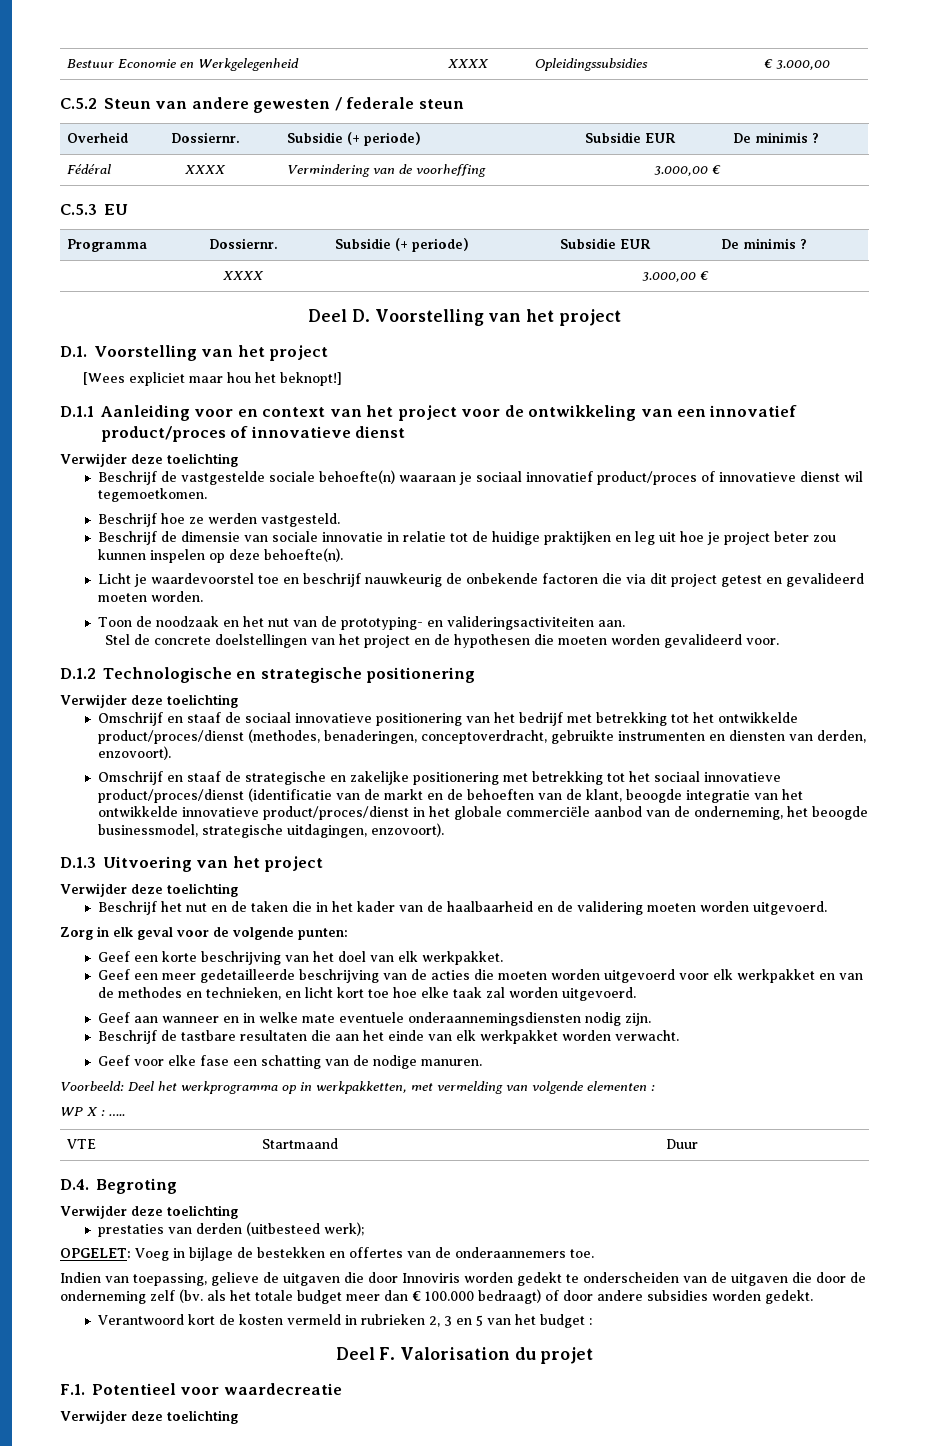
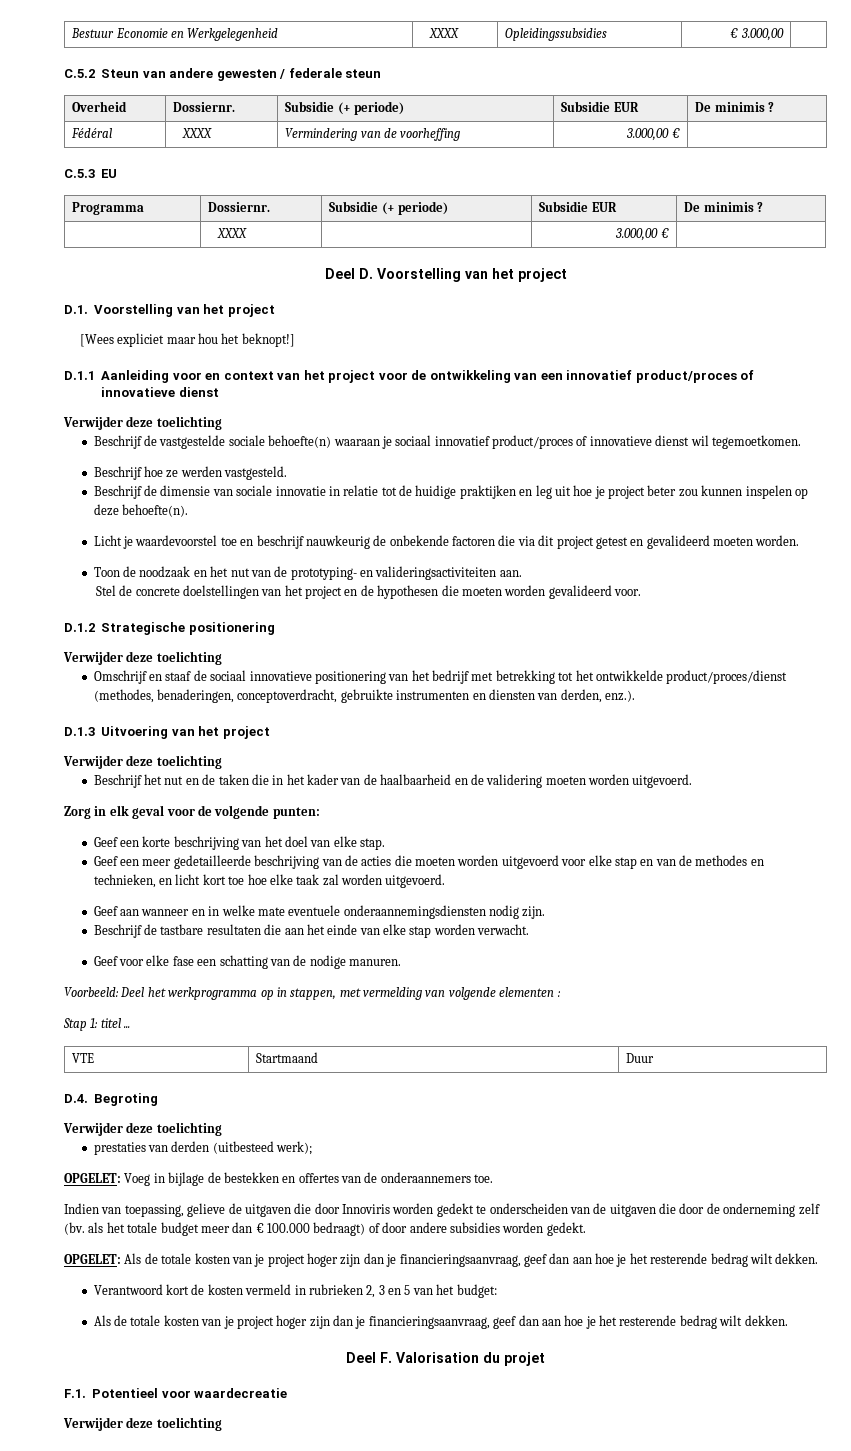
[103,667,362,683] Technologische en strategische -> [101,622,186,635] Strategische
[97,746,171,760] [97,771,781,785] [97,788,803,803] [97,806,868,820] [97,823,444,838] enzovoort). // Omschrijf en staaf de strategische en zakelijke positionering met betrekking tot het sociaal innovatieve product/proces/dienst (identificatie van de markt en de behoeften van de klant, beoogde integratie van het ontwikkelde innovatieve product/proces/dienst in het globale commerciële aanbod van de onderneming, het beoogde businessmodel, strategische uitdagingen, enzovoort). -> [605,690,636,702] enz.).
[397,951,503,965] elk werkpakket. -> [333,836,386,850] elke stap.
[712,969,815,983] elk werkpakket -> [588,855,637,869] elke stap
[455,1030,558,1044] elk werkpakket -> [383,924,432,938] elke stap
[316,1081,407,1094] werkpakketten, -> [290,988,337,1000] stappen,
[60,1107,125,1116] WP X : ….. -> [63,1018,131,1031] Stap 1: titel ...
(813, 1297) none -> [64,1253,819,1267] // OPGELET: Als de totale kosten van je project hoger zijn dan je financieringsaanvraag, geef dan aan hoe je het resterende bedrag wilt dekken.
[539,1314,592,1328] budget : -> [456,1284,497,1298] [93,1315,788,1329] budget: // Als de totale kosten van je project hoger zijn dan je financieringsaanvraag, geef dan aan hoe je het resterende bedrag wilt dekken.

